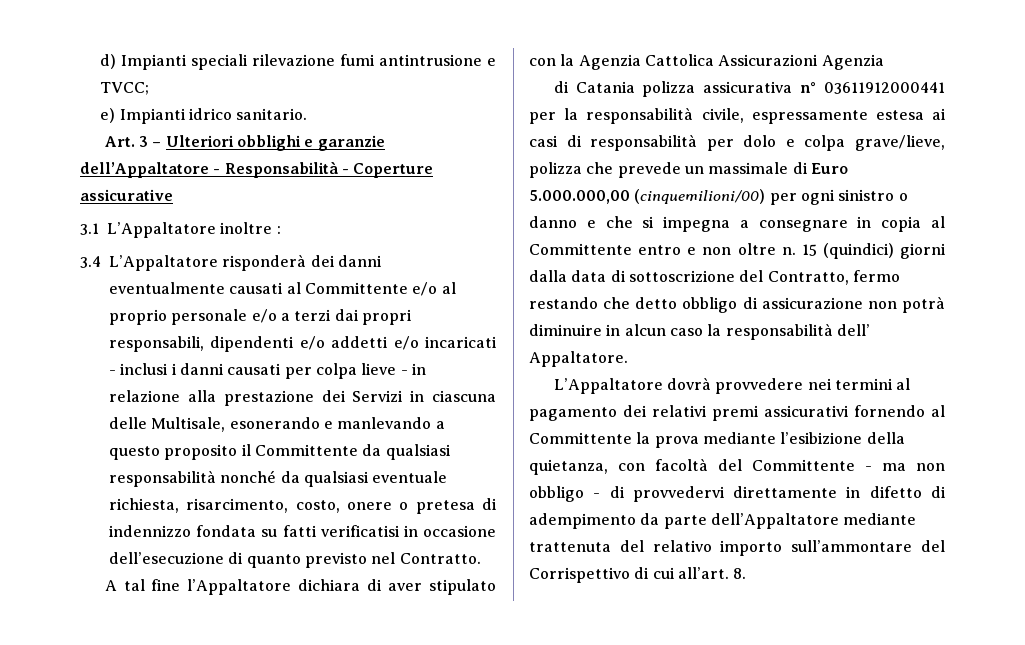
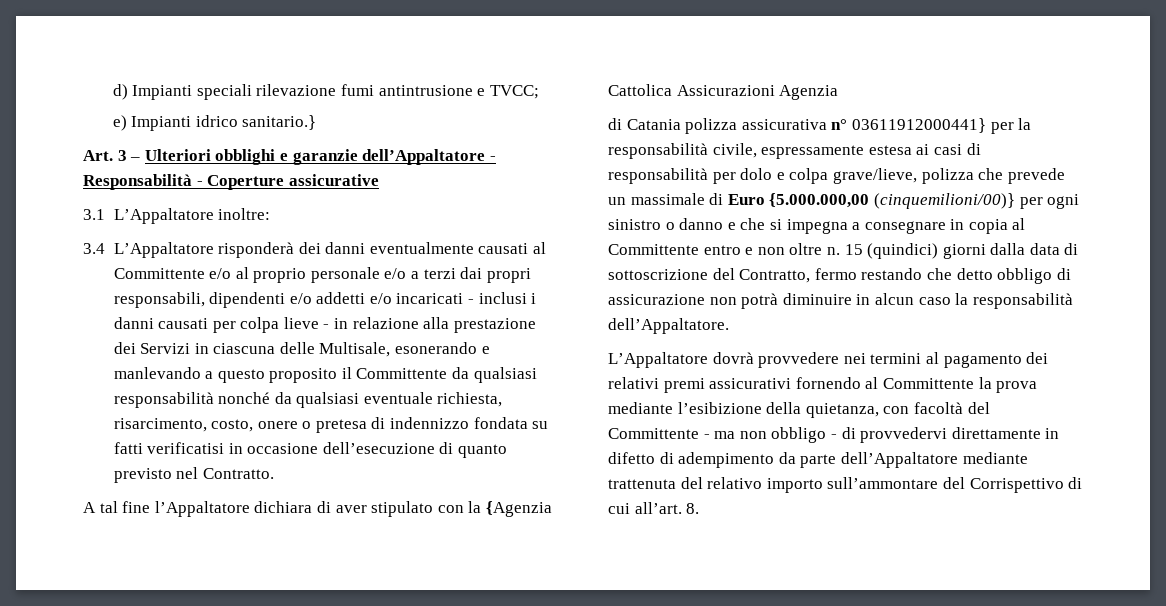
[236,108,308,120] sanitario. -> [242,115,317,130] sanitario.}
[220,222,281,234] inoltre : -> [218,208,271,220] inoltre:
[578,54,641,70] Agenzia -> [485,501,552,517] {Agenzia
[824,82,945,94] 03611912000441 -> [851,118,986,133] 03611912000441}
[529,189,766,204] 5.000.000,00 (cinquemilioni/00) -> [769,193,1015,209] {5.000.000,00 (cinquemilioni/00)}
[836,324,870,336] [529,351,628,367] dell’ Appaltatore. -> [608,318,729,334] dell’Appaltatore.

